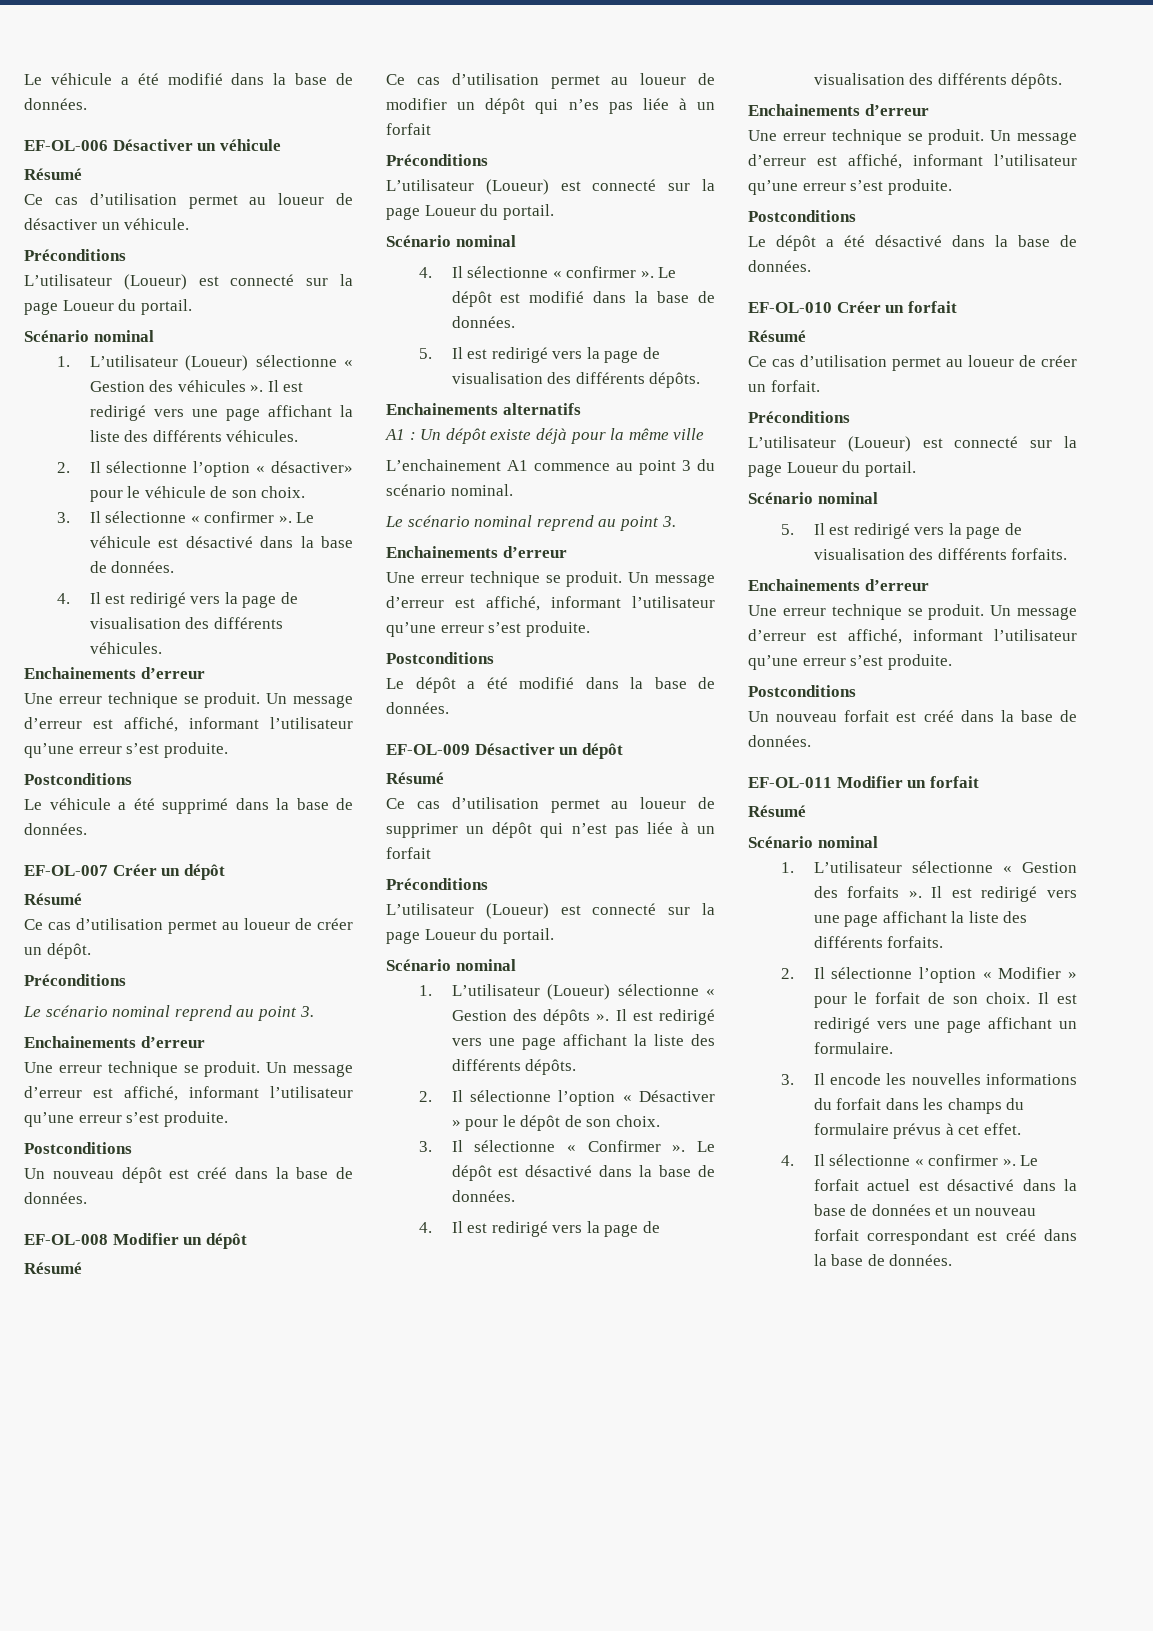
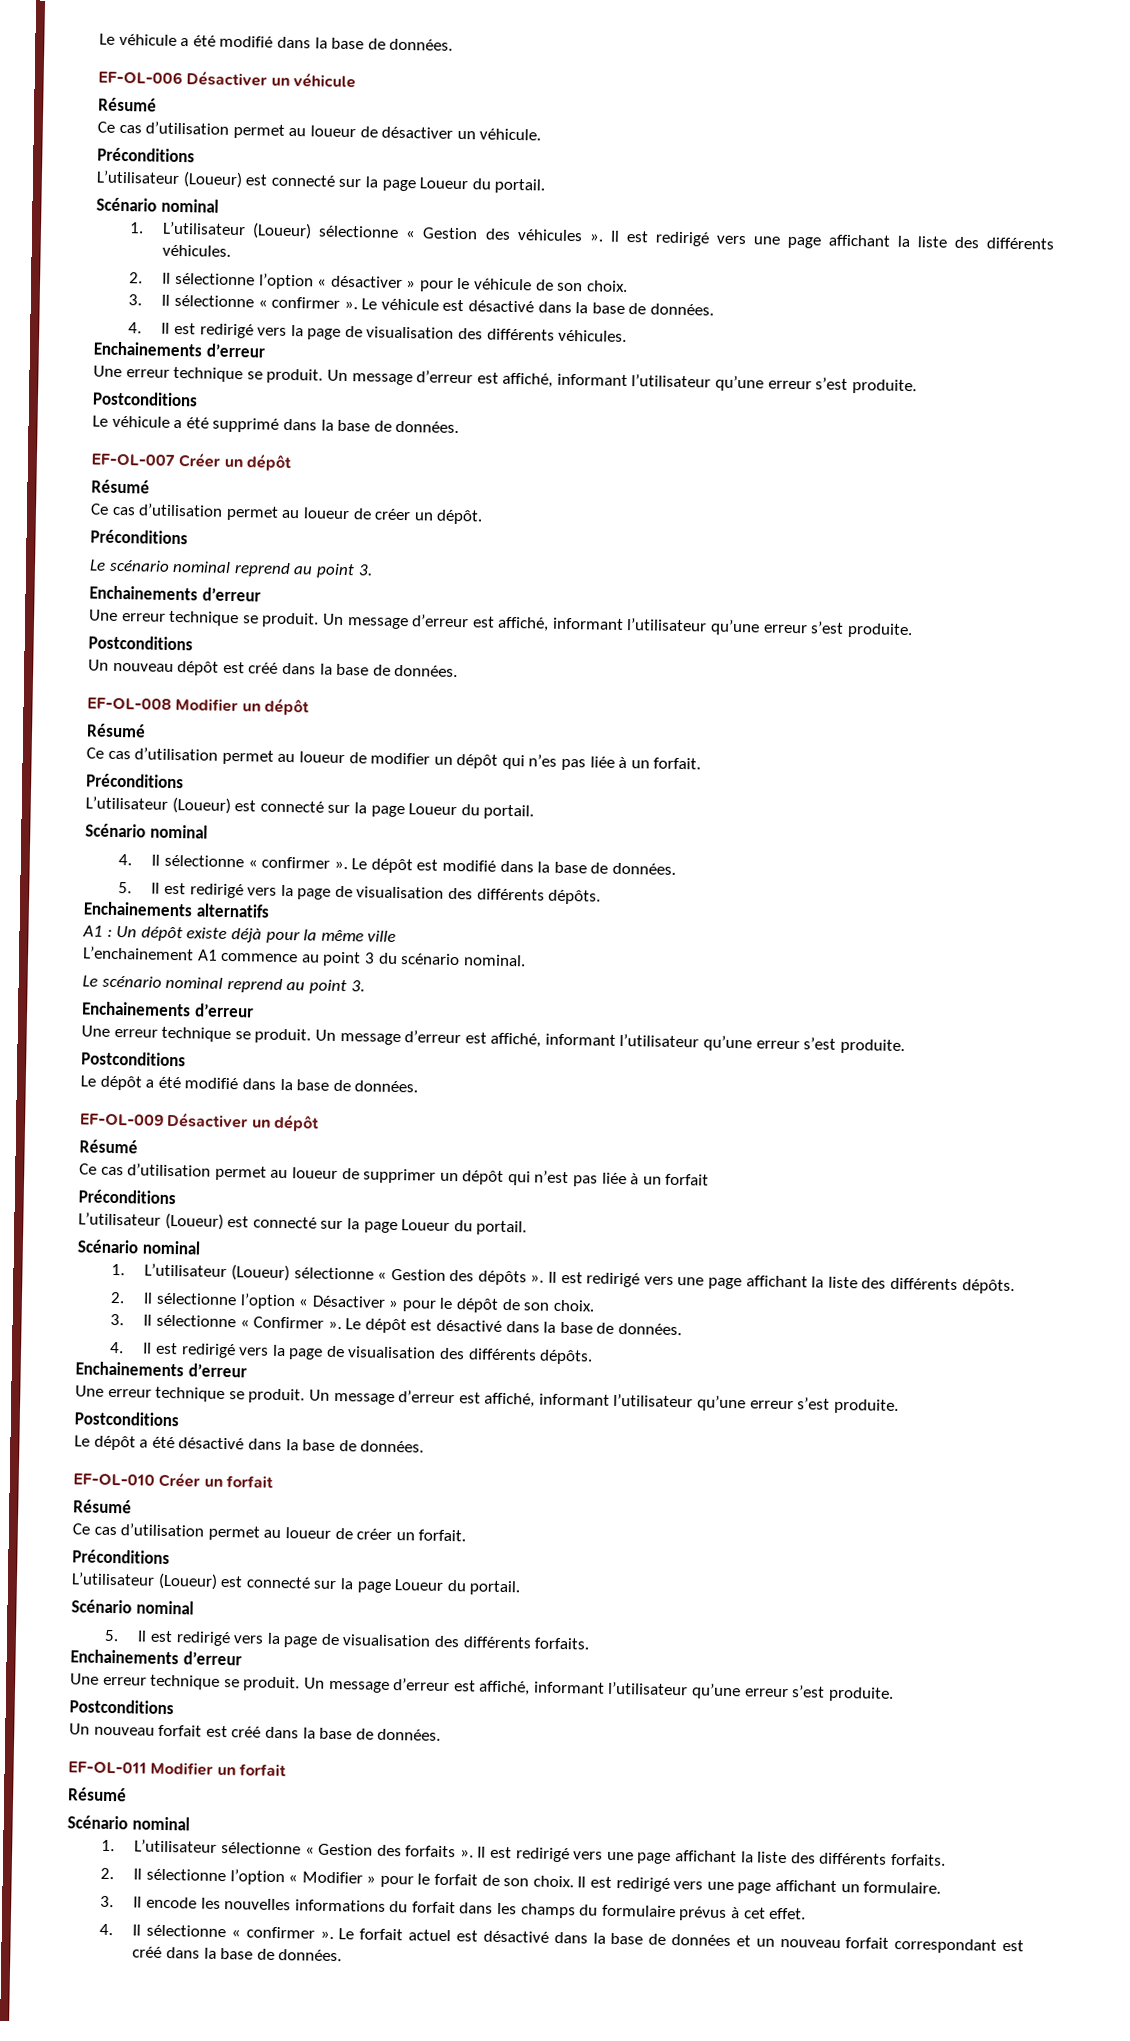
[270,461,353,473] désactiver» -> [330,275,417,289] désactiver »
[386,123,431,135] forfait -> [653,757,702,770] forfait.

